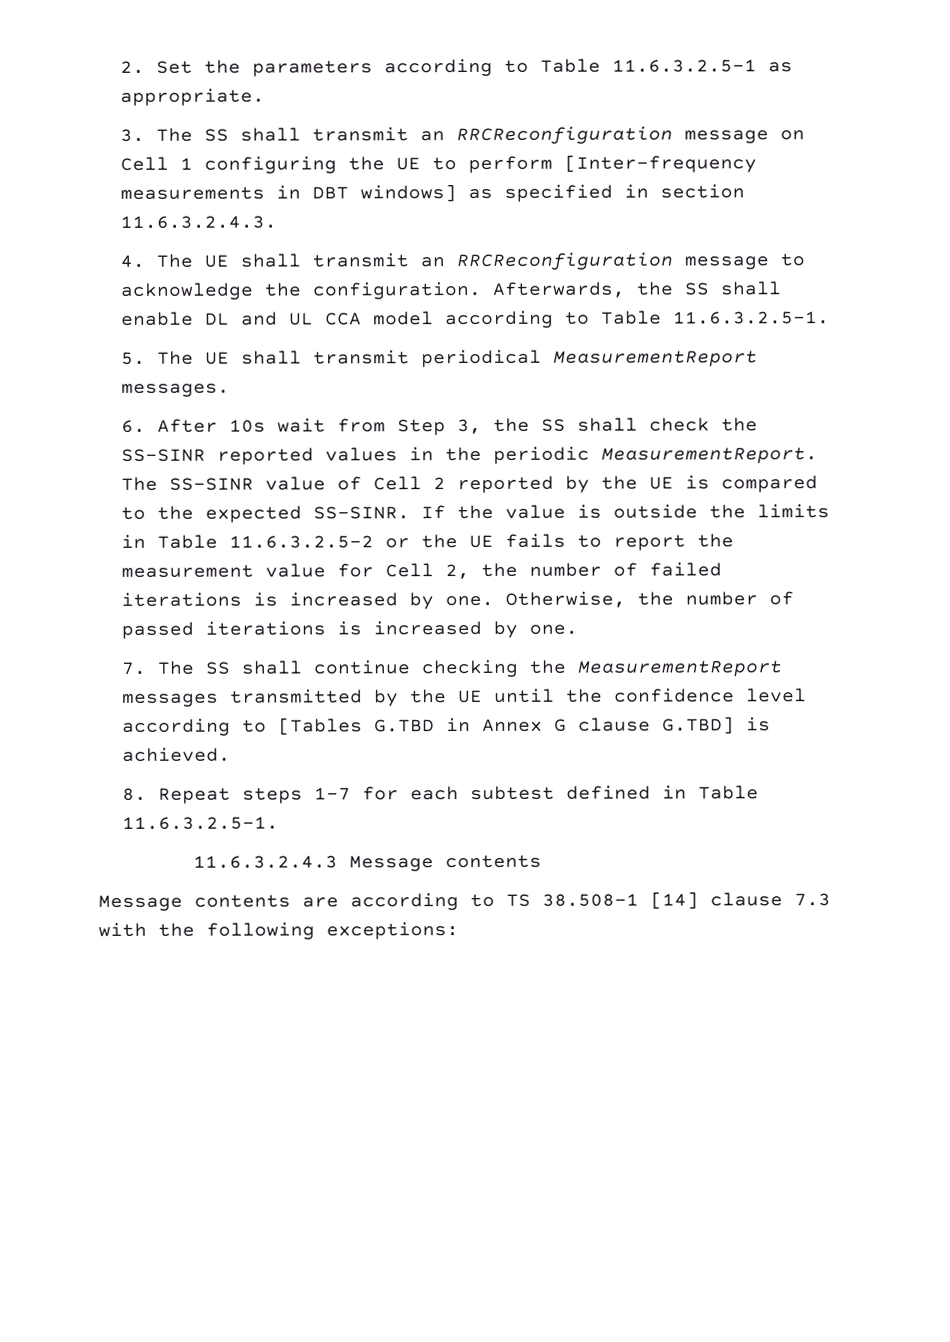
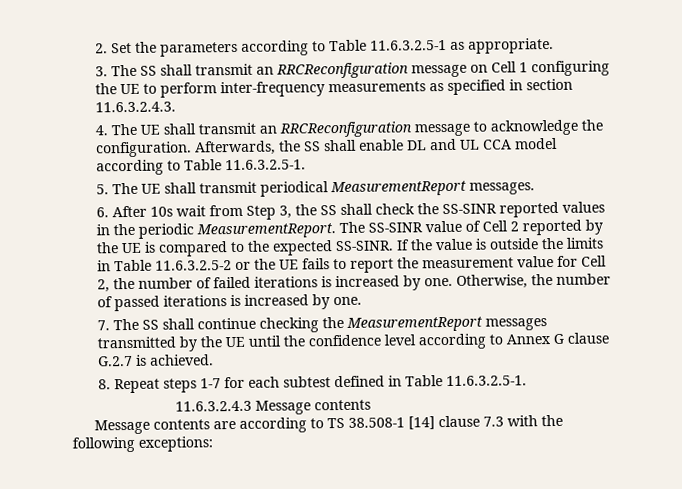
[563,154,757,173] [119,184,457,203] [Inter-frequency measurements in DBT windows] -> [219,81,426,98] inter-frequency measurements
[277,717,471,736] [Tables G.TBD in -> (503, 339) none
[661,716,735,735] G.TBD] -> [97,355,133,367] G.2.7

